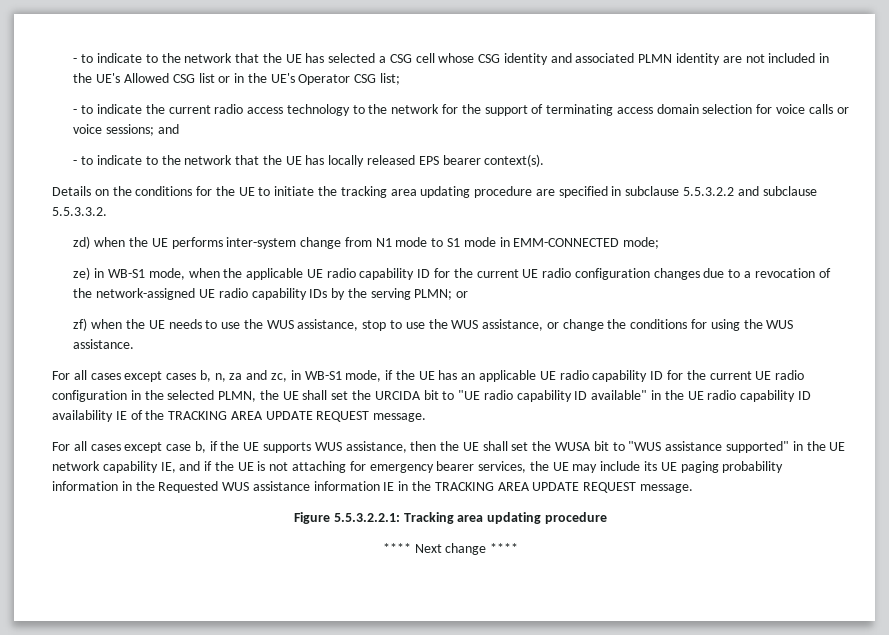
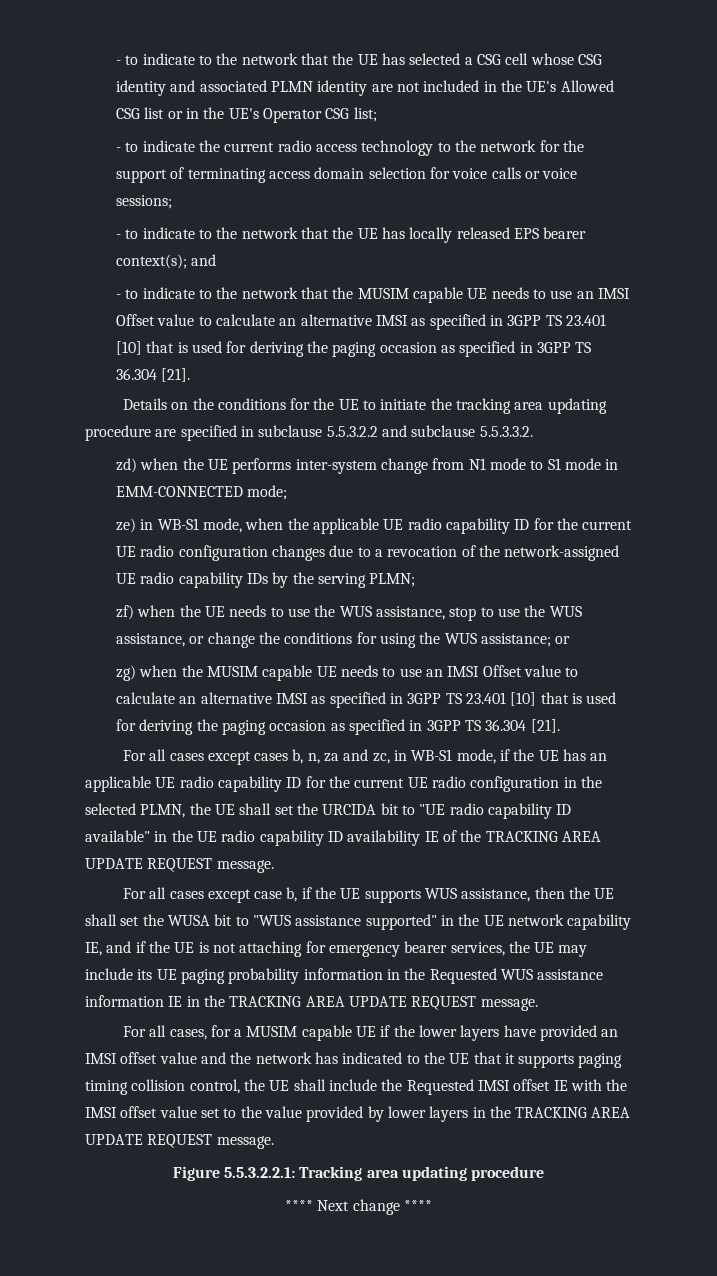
[158,124,180,134] and -> (173, 202) none
[484,154,545,167] context(s). -> [116,254,217,269] [116,287,630,303] [116,314,606,330] [116,341,592,357] [116,368,191,382] context(s); and // - to indicate to the network that the MUSIM capable UE needs to use an IMSI Offset value to calculate an alternative IMSI as specified in 3GPP TS 23.401 [10] that is used for deriving the paging occasion as specified in 3GPP TS 36.304 [21].
[456,291,469,298] or -> (416, 580) none
[73,339,135,349] assistance. -> [481,633,571,647] [116,665,579,681] [116,692,617,708] [116,719,560,735] assistance; or // zg) when the MUSIM capable UE needs to use an IMSI Offset value to calculate an alternative IMSI as specified in 3GPP TS 23.401 [10] that is used for deriving the paging occasion as specified in 3GPP TS 36.304 [21].
(693, 488) none -> [122,1025,619,1041] [85,1052,623,1068] [85,1079,628,1095] [85,1106,631,1122] [85,1134,274,1149] // For all cases, for a MUSIM capable UE if the lower layers have provided an IMSI offset value and the network has indicated to the UE that it supports paging timing collision control, the UE shall include the Requested IMSI offset IE with the IMSI offset value set to the value provided by lower layers in the TRACKING AREA UPDATE REQUEST message.

